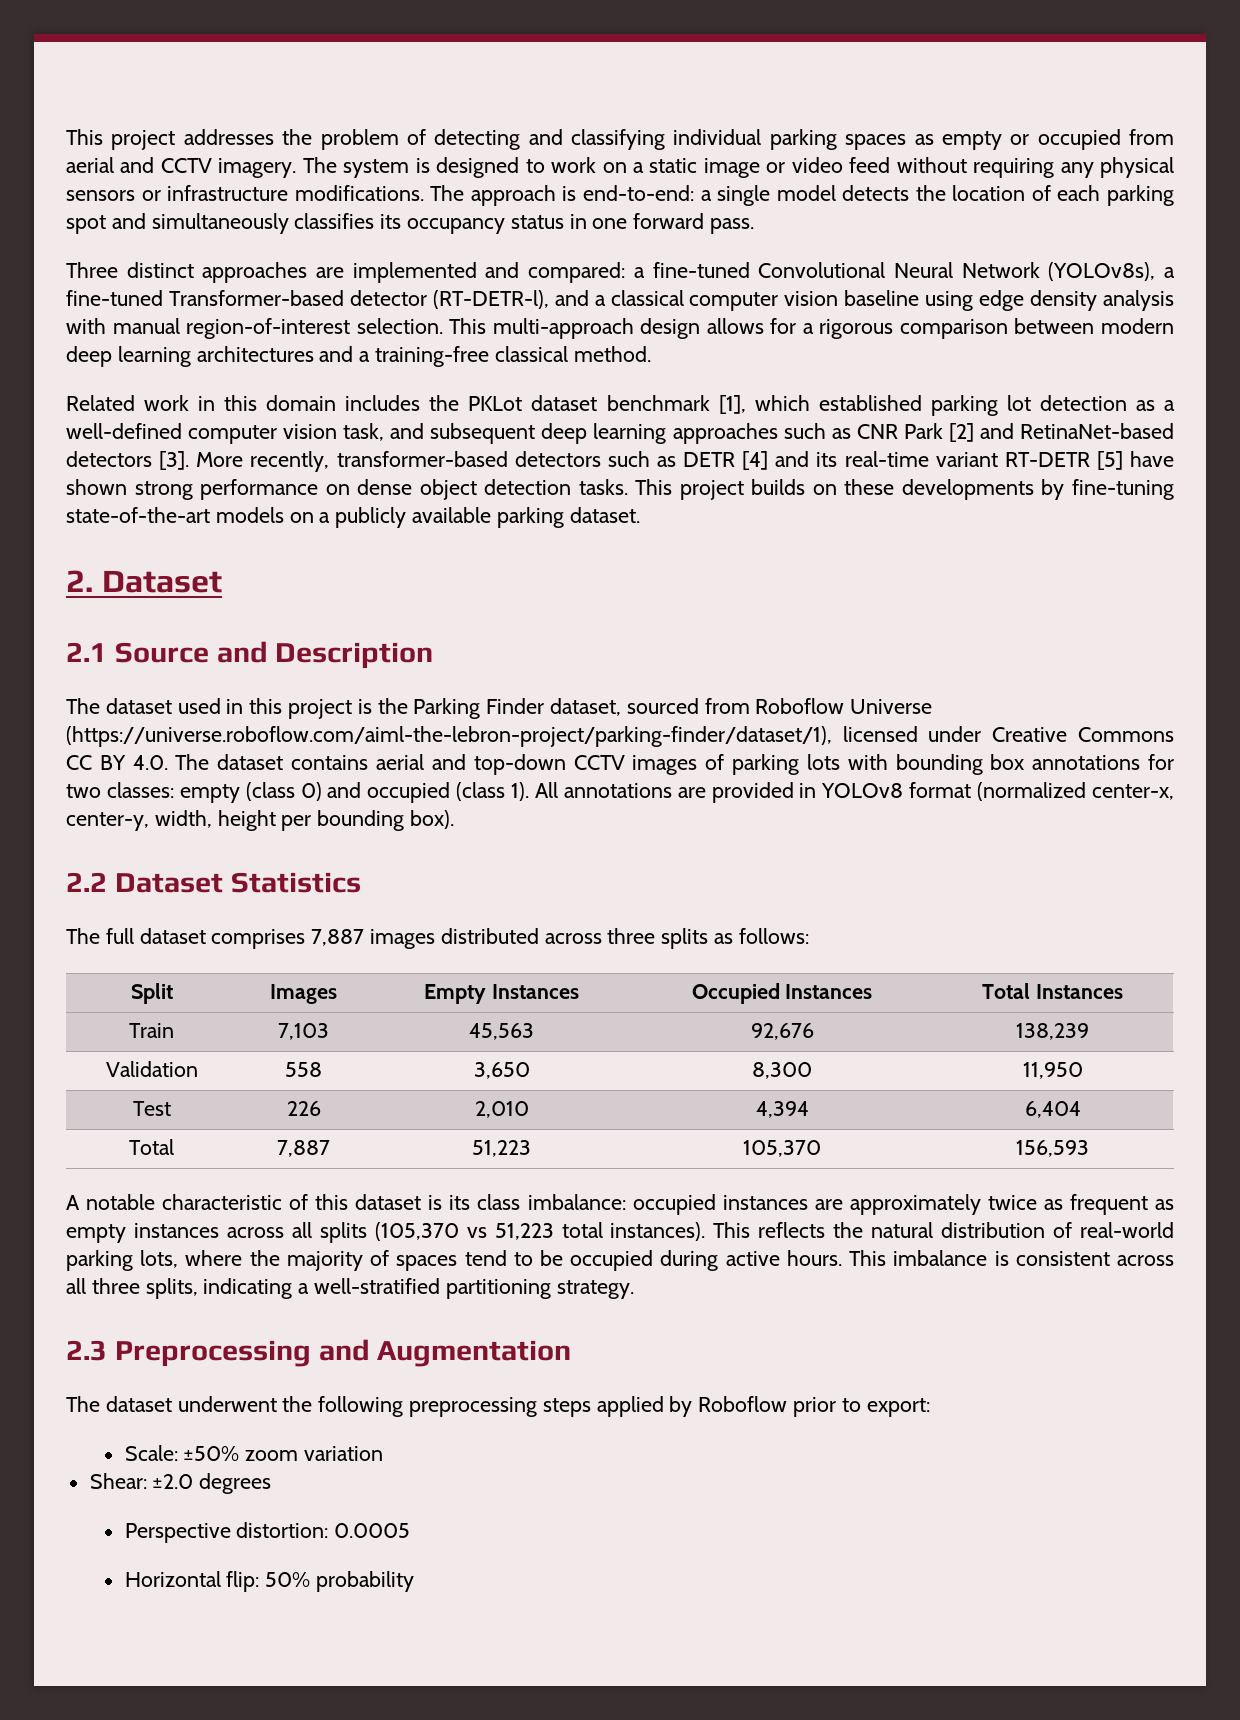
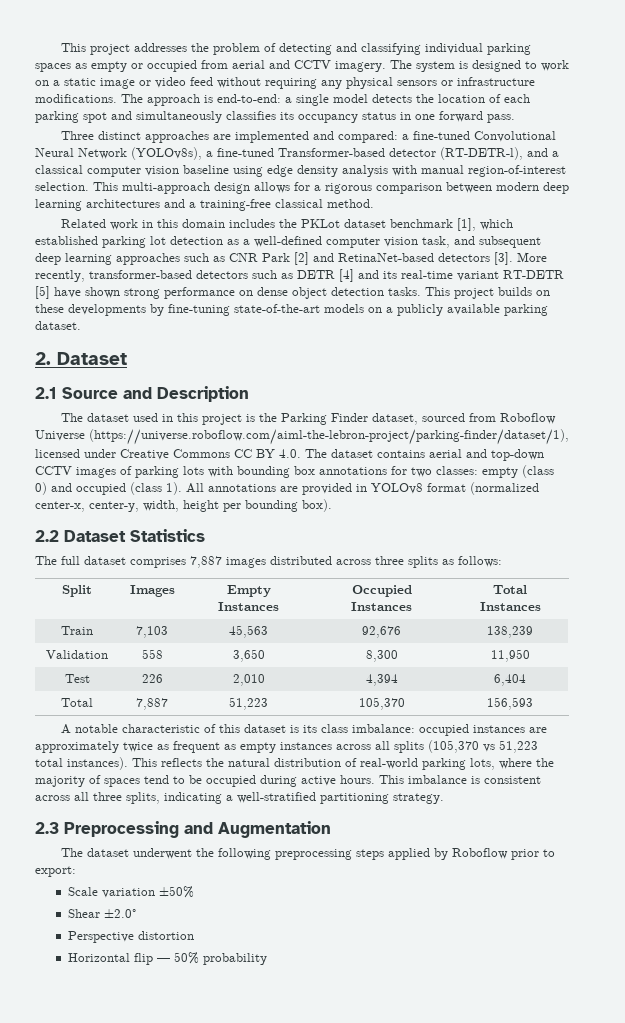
[124,1445,178,1461] Scale: -> [67,887,155,898] Scale variation
[245,1446,383,1461] [89,1473,272,1494] zoom variation // Shear: ±2.0 degrees -> [67,909,136,918] // Shear ±2.0°
[236,1522,411,1538] distortion: 0.0005 -> [137,931,194,940] distortion
[226,1571,260,1592] flip: -> [133,953,170,965] flip —

